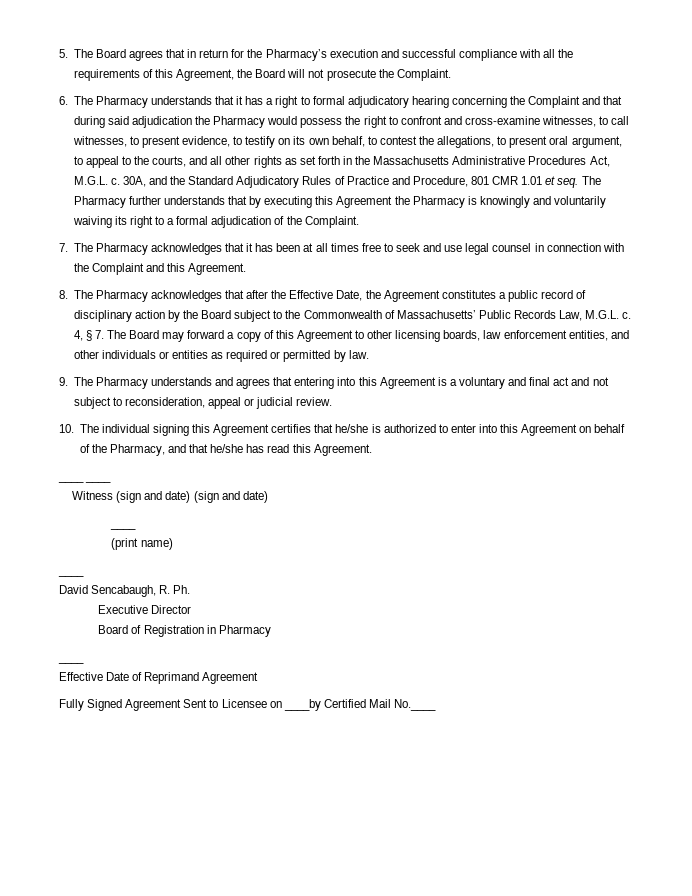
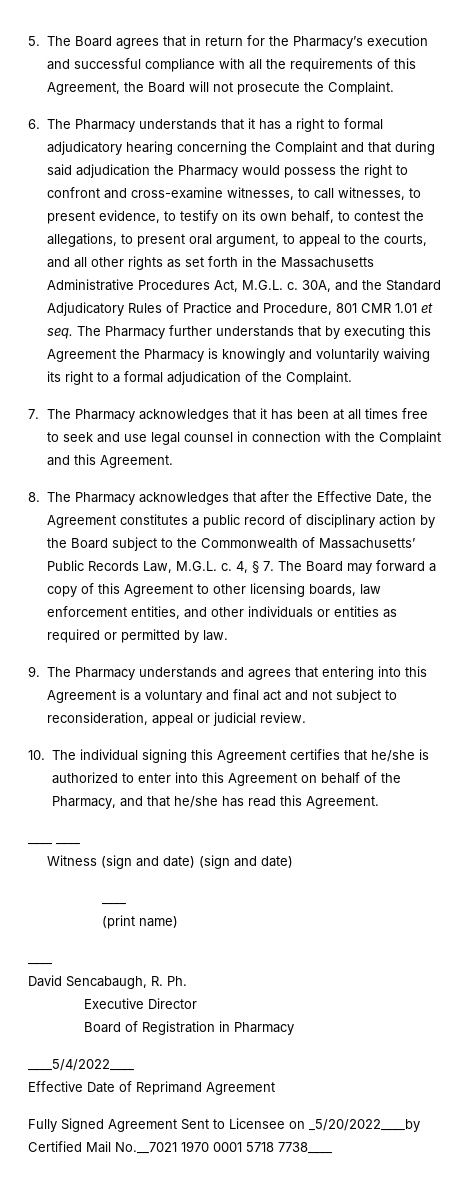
[58,661,84,664] ____ -> [28,1059,134,1071] ____5/4/2022____
[283,699,321,711] ____by -> [309,1119,420,1132] _5/20/2022____by
[394,699,437,711] No.____ -> [115,1141,332,1154] No.__7021 1970 0001 5718 7738____

